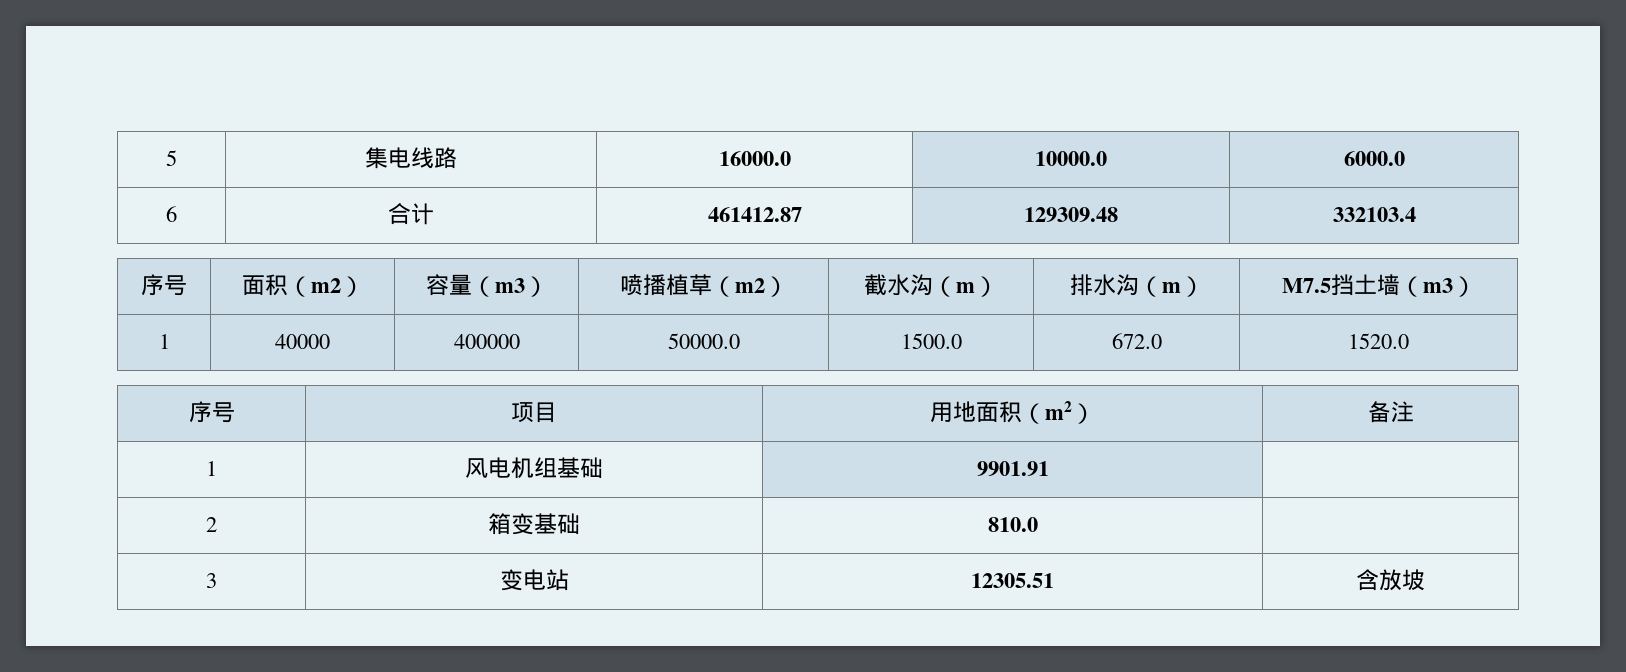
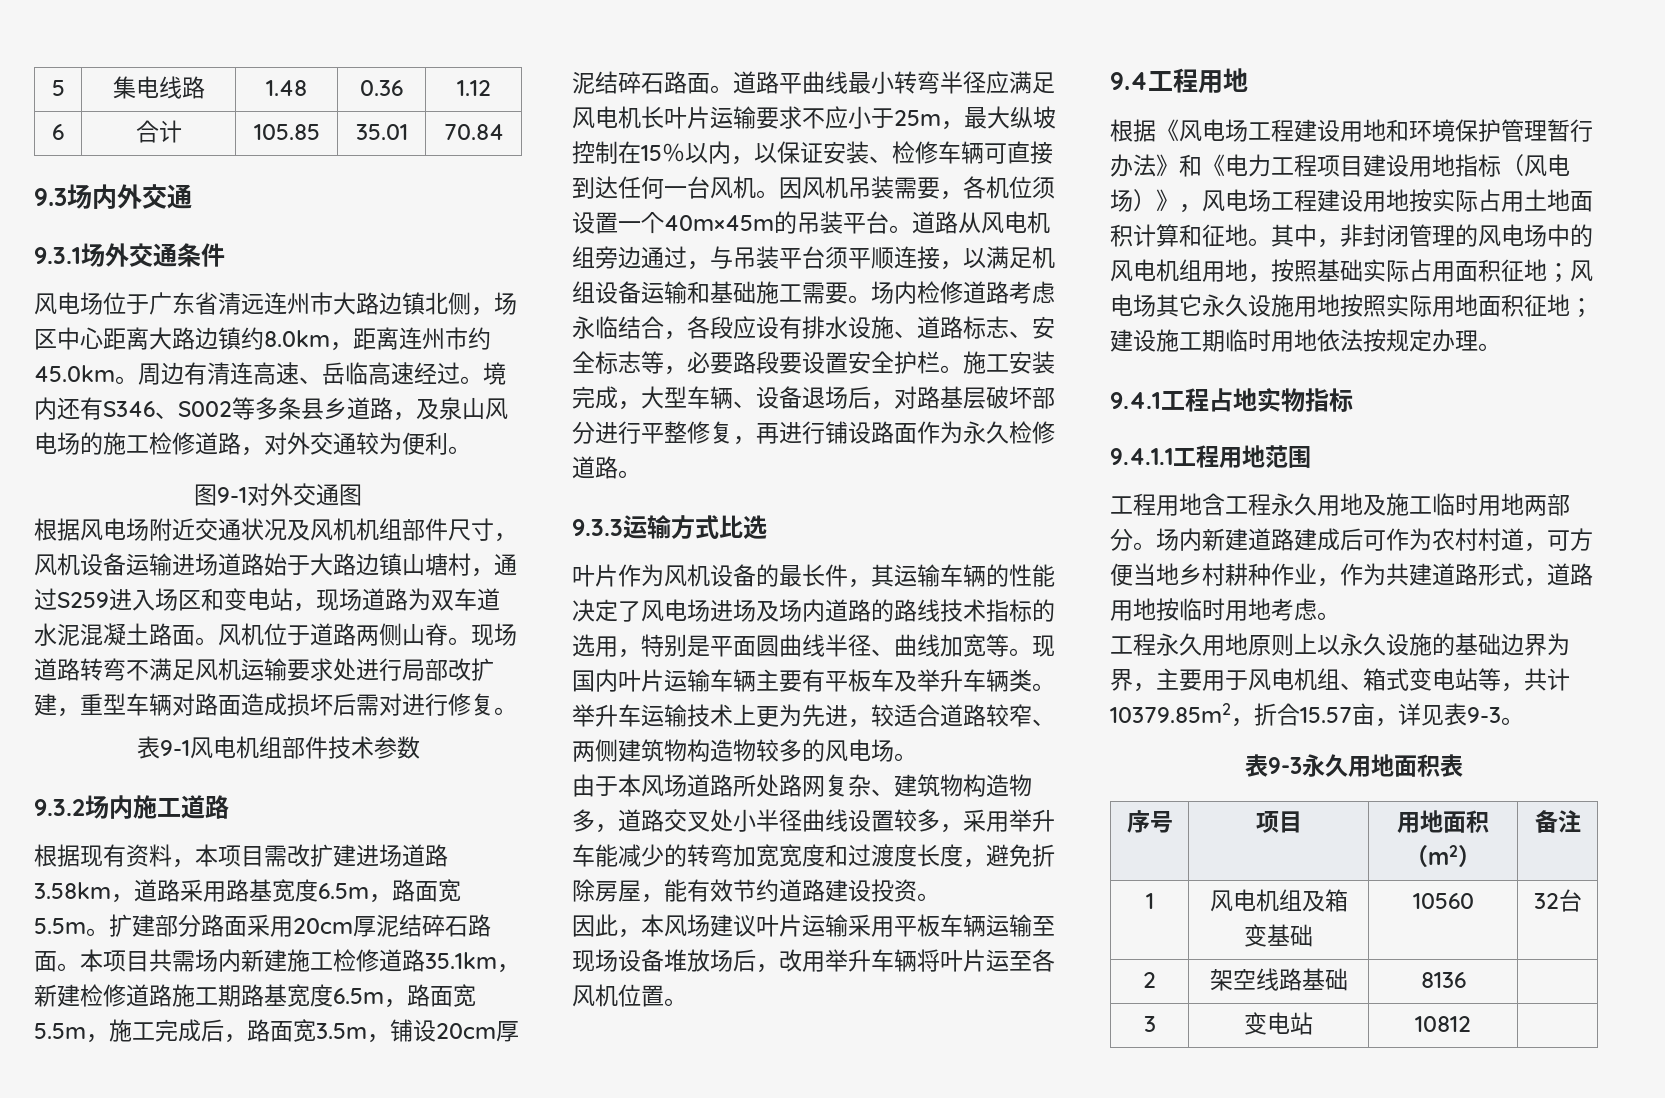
[718,151,791,166] [1035,151,1107,166] [1343,151,1405,166] 16000.0 | 10000.0 | 6000.0 -> [266,80,307,96] [360,80,403,96] [456,80,491,96] 1.48 | 0.36 | 1.12
[707,207,802,222] [1024,207,1118,222] [1332,207,1416,222] [141,274,187,296] [241,274,364,297] [425,274,548,297] [619,274,788,297] [864,274,998,297] [1069,274,1204,297] [1281,274,1476,297] [158,334,170,349] [275,334,330,349] [453,334,520,349] [667,333,740,349] [900,333,962,349] [1111,333,1162,349] [1348,333,1409,349] 461412.87 | 129309.48 | 332103.4 // 序号 | 面积（m2） | 容量（m3） | 喷播植草（m2） | 截水沟（m） | 排水沟（m） | M7.5挡土墙（m3） // 1 | 40000 | 400000 | 50000.0 | 1500.0 | 672.0 | 1520.0 -> [253,124,320,140] [355,124,408,140] [443,124,504,140] [34,184,192,209] [34,243,225,267] [34,292,517,316] [34,327,491,351] [34,362,506,385] [34,397,508,421] [34,432,471,456] [194,483,362,506] [34,518,517,542] [34,553,517,577] [34,588,500,612] [34,623,517,646] [34,658,494,681] [34,693,517,717] [136,736,420,759] [34,795,229,819] [34,844,448,868] [34,879,461,903] [34,914,491,937] [34,949,520,973] [34,984,476,1008] [34,1019,519,1043] [572,71,1055,94] [572,106,1056,130] [572,141,1053,165] [572,176,1055,200] [572,211,1050,234] [572,246,1055,270] [572,281,1055,304] [572,316,1055,340] [572,351,1055,375] [572,386,1055,410] [572,421,1055,445] [572,456,641,479] [572,515,767,540] [572,564,1055,588] [572,599,1055,622] [572,634,1055,658] [572,669,1055,692] [572,704,1055,728] [572,739,917,762] [572,774,1032,797] [572,809,1055,833] [572,844,1055,868] [572,879,940,903] [572,914,1055,938] [572,949,1055,973] [572,984,687,1007] [1110,68,1248,94] [1110,119,1593,142] [1110,154,1570,177] [1110,189,1593,213] [1110,224,1593,248] [1110,259,1593,283] [1110,294,1593,318] [1110,329,1501,352] [1110,388,1353,412] [1110,445,1311,468] [1110,493,1570,516] [1110,528,1593,552] [1110,563,1593,587] [1110,598,1340,621] [1110,633,1570,656] [1110,668,1570,692] [1110,703,1524,727] [1245,754,1463,777] 105.85 | 35.01 | 70.84 // 9.3场内外交通 // 9.3.1场外交通条件 // 风电场位于广东省清远连州市大路边镇北侧，场区中心距离大路边镇约8.0km，距离连州市约45.0km。周边有清连高速、岳临高速经过。境内还有S346、S002等多条县乡道路，及泉山风电场的施工检修道路，对外交通较为便利。 // 图9-1对外交通图 // 根据风电场附近交通状况及风机机组部件尺寸，风机设备运输进场道路始于大路边镇山塘村，通过S259进入场区和变电站，现场道路为双车道水泥混凝土路面。风机位于道路两侧山脊。现场道路转弯不满足风机运输要求处进行局部改扩建，重型车辆对路面造成损坏后需对进行修复。 // 表9-1风电机组部件技术参数 // 9.3.2场内施工道路 // 根据现有资料，本项目需改扩建进场道路3.58km，道路采用路基宽度6.5m，路面宽5.5m。扩建部分路面采用20cm厚泥结碎石路面。本项目共需场内新建施工检修道路35.1km，新建检修道路施工期路基宽度6.5m，路面宽5.5m，施工完成后，路面宽3.5m，铺设20cm厚泥结碎石路面。道路平曲线最小转弯半径应满足风电机长叶片运输要求不应小于25m，最大纵坡控制在15％以内，以保证安装、检修车辆可直接到达任何一台风机。因风机吊装需要，各机位须设置一个40m×45m的吊装平台。道路从风电机组旁边通过，与吊装平台须平顺连接，以满足机组设备运输和基础施工需要。场内检修道路考虑永临结合，各段应设有排水设施、道路标志、安全标志等，必要路段要设置安全护栏。施工安装完成，大型车辆、设备退场后，对路基层破坏部分进行平整修复，再进行铺设路面作为永久检修道路。 // 9.3.3运输方式比选 // 叶片作为风机设备的最长件，其运输车辆的性能决定了风电场进场及场内道路的路线技术指标的选用，特别是平面圆曲线半径、曲线加宽等。现国内叶片运输车辆主要有平板车及举升车辆类。举升车运输技术上更为先进，较适合道路较窄、两侧建筑物构造物较多的风电场。 // 由于本风场道路所处路网复杂、建筑物构造物多，道路交叉处小半径曲线设置较多，采用举升车能减少的转弯加宽宽度和过渡度长度，避免折除房屋，能有效节约道路建设投资。 // 因此，本风场建议叶片运输采用平板车辆运输至现场设备堆放场后，改用举升车辆将叶片运至各风机位置。 // 9.4工程用地 // 根据《风电场工程建设用地和环境保护管理暂行办法》和《电力工程项目建设用地指标（风电场）》，风电场工程建设用地按实际占用土地面积计算和征地。其中，非封闭管理的风电场中的风电机组用地，按照基础实际占用面积征地；风电场其它永久设施用地按照实际用地面积征地；建设施工期临时用地依法按规定办理。 // 9.4.1工程占地实物指标 // 9.4.1.1工程用地范围 // 工程用地含工程永久用地及施工临时用地两部分。场内新建道路建成后可作为农村村道，可方便当地乡村耕种作业，作为共建道路形式，道路用地按临时用地考虑。 // 工程永久用地原则上以永久设施的基础边界为界，主要用于风电机组、箱式变电站等，共计10379.85m2，折合15.57亩，详见表9-3。 // 表9-3永久用地面积表
[557,457,603,479] [976,461,1049,476] [206,517,217,532] 基础 | 9901.91 | // 2 | -> [1301,890,1325,912] 及
[987,517,1038,532] 810.0 -> [1412,893,1474,909] [1533,889,1582,912] [1143,972,1156,988] [1209,968,1348,991] [1420,972,1466,988] 10560 | 32台 // 2 | 架空线路基础 | 8136
[971,573,1054,588] [1356,569,1425,591] 12305.51 | 含放坡 -> [1415,1016,1471,1032] 10812 |

